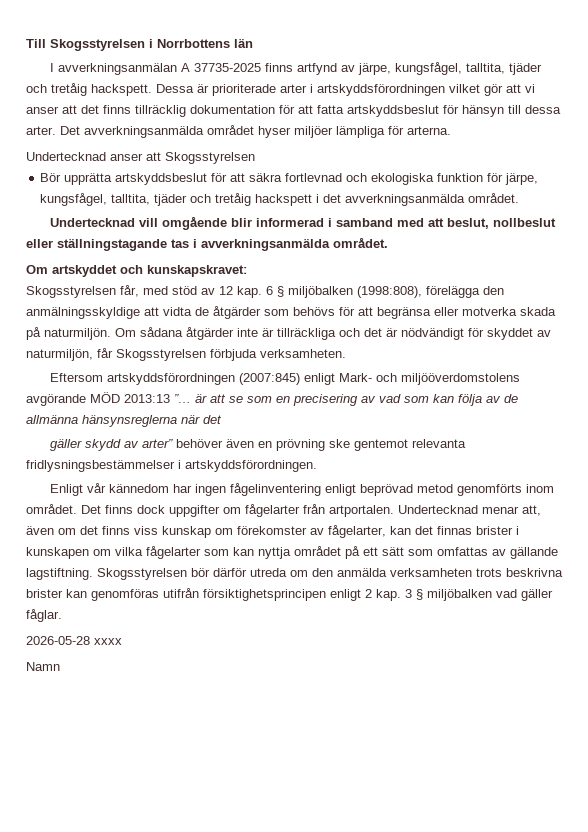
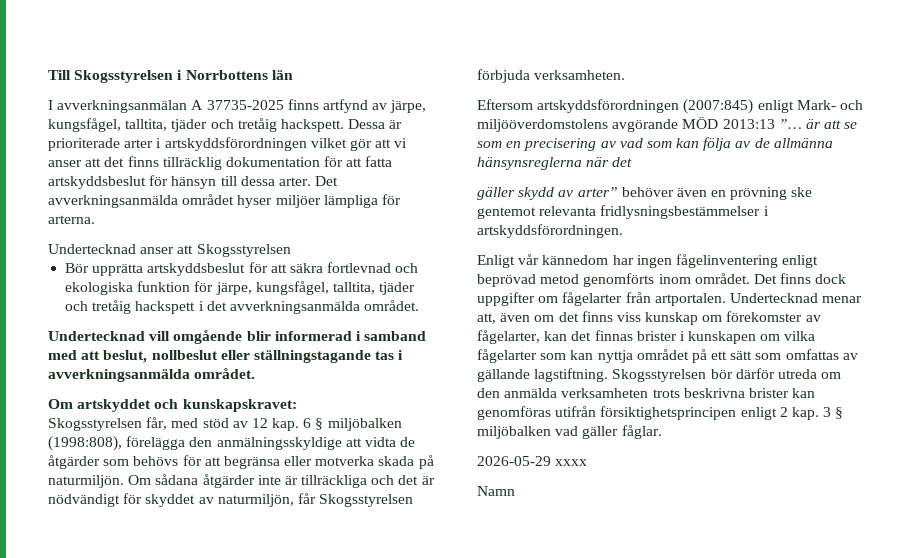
[26,636,90,645] 2026-05-28 -> [477,456,551,466] 2026-05-29

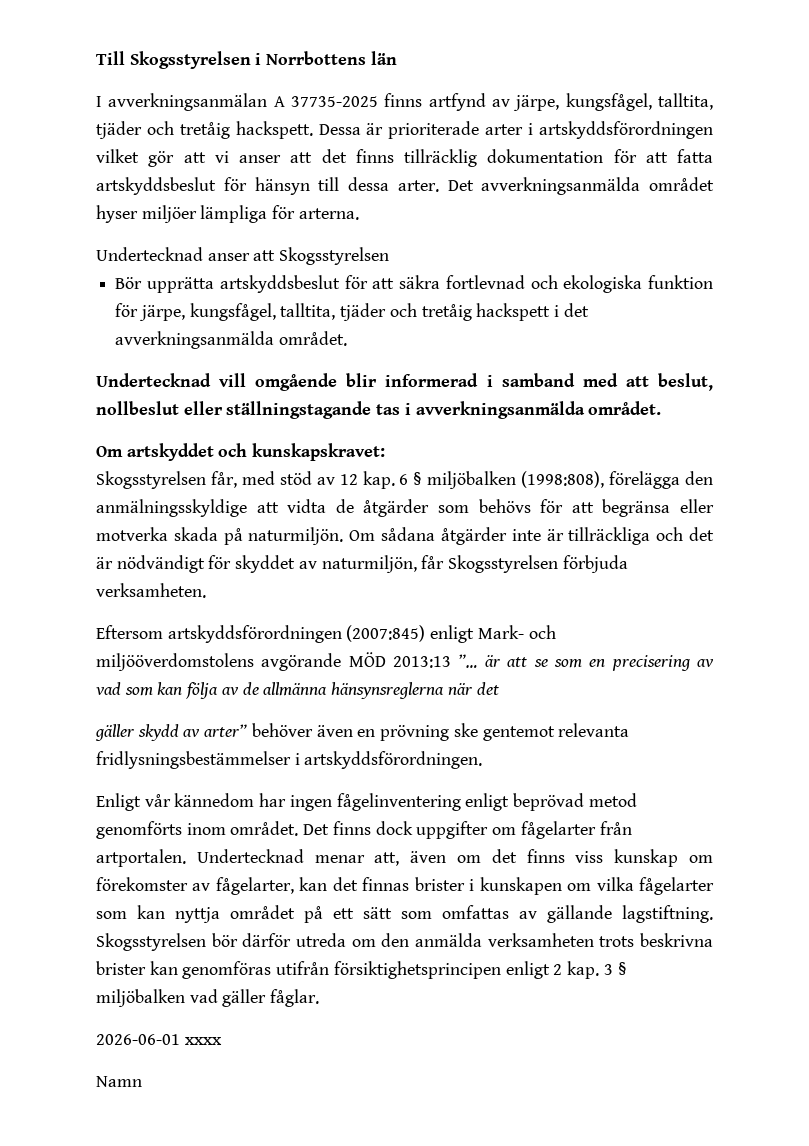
[477,456,551,466] 2026-05-29 -> [96,1034,180,1045] 2026-06-01

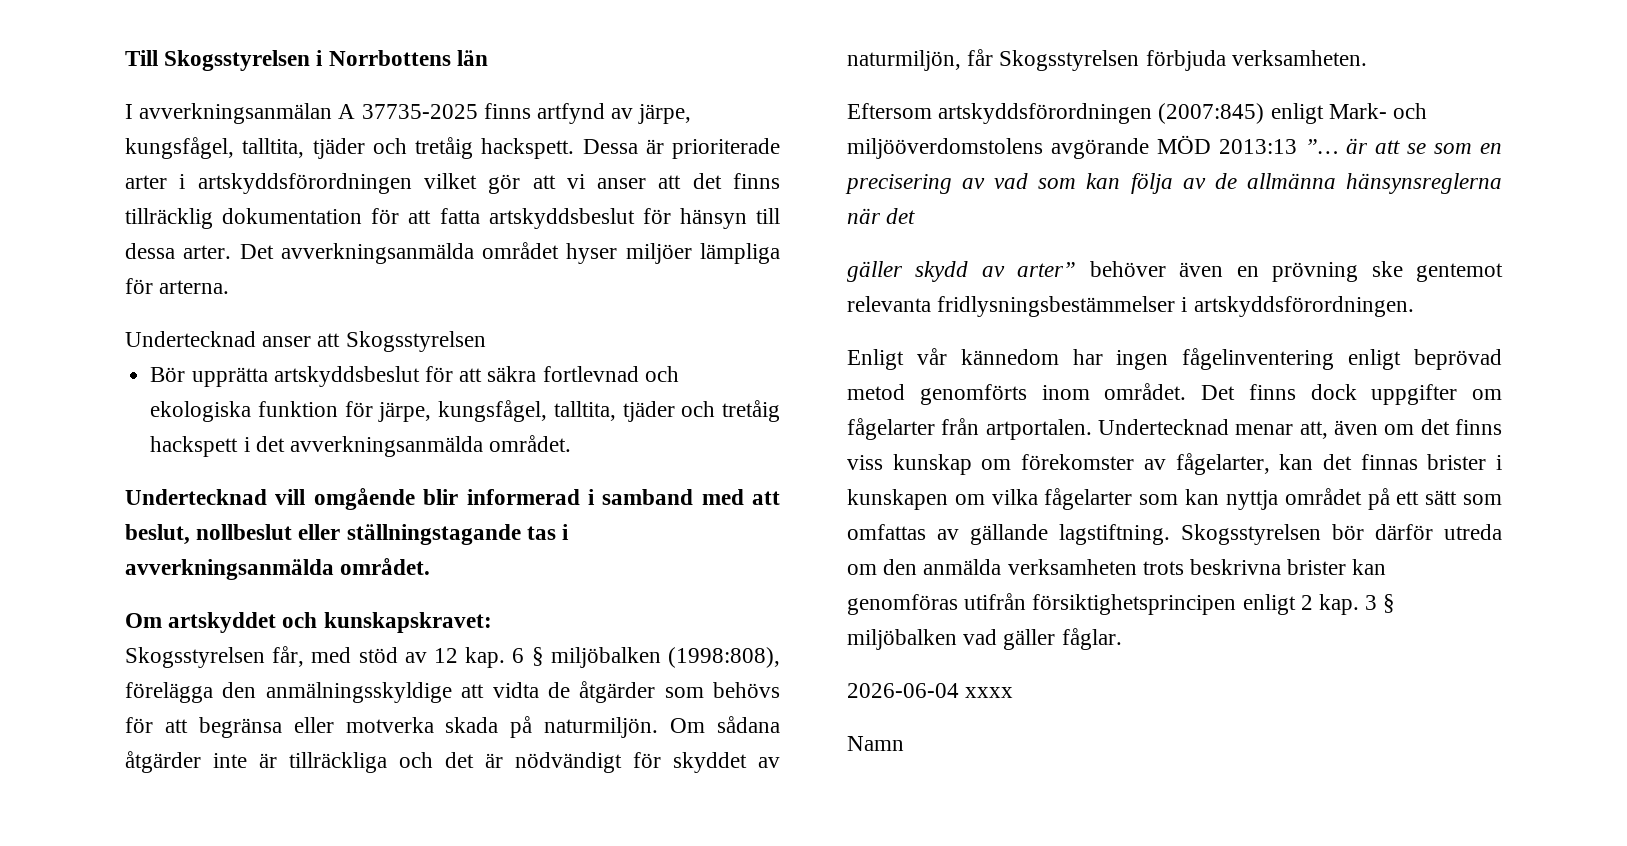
[96,1034,180,1045] 2026-06-01 -> [847,683,959,698] 2026-06-04

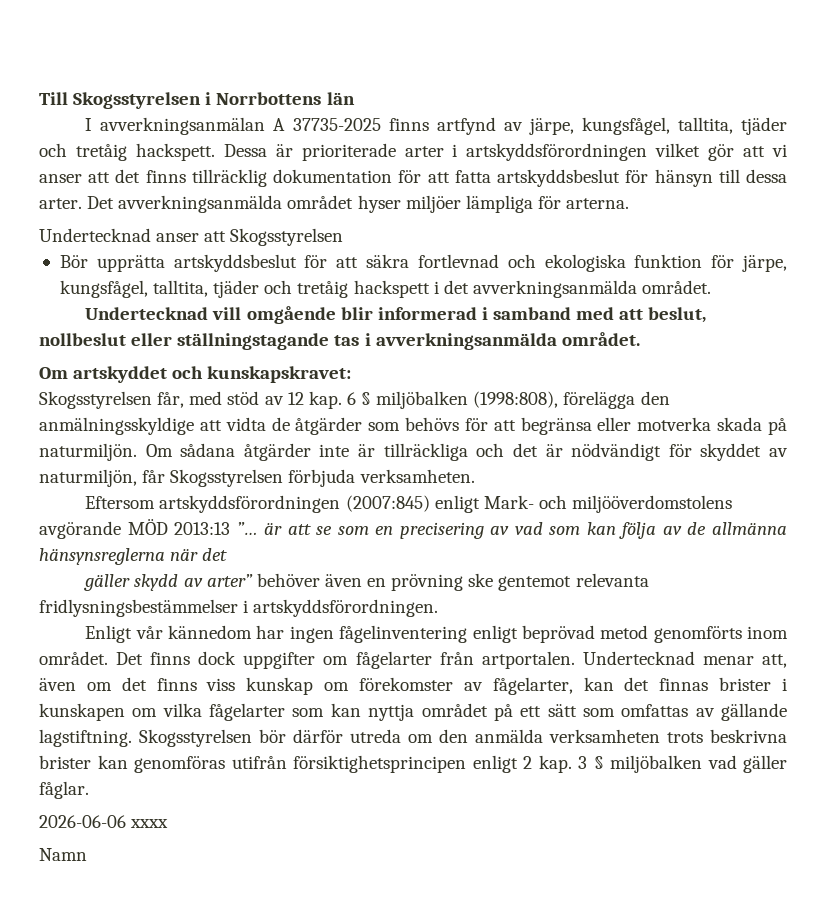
[847,683,959,698] 2026-06-04 -> [39,815,126,828] 2026-06-06

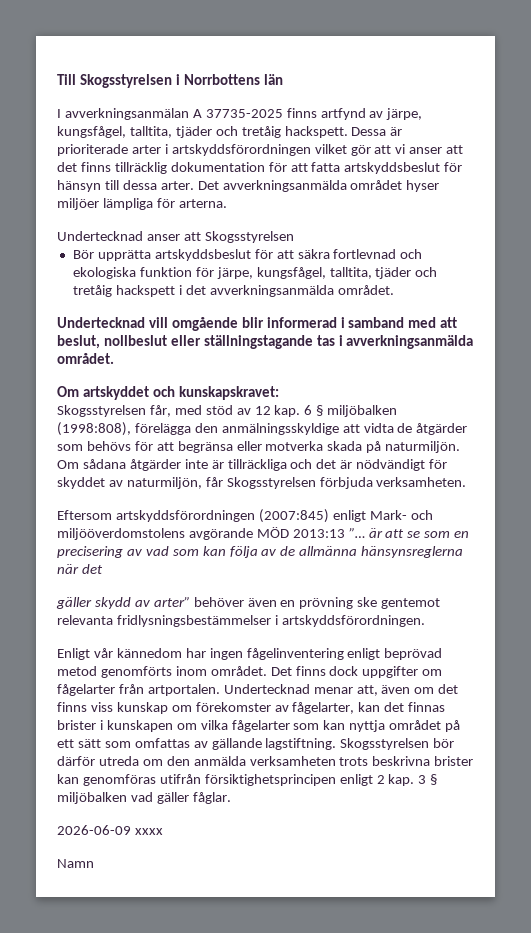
[39,815,126,828] 2026-06-06 -> [57,825,131,835] 2026-06-09

